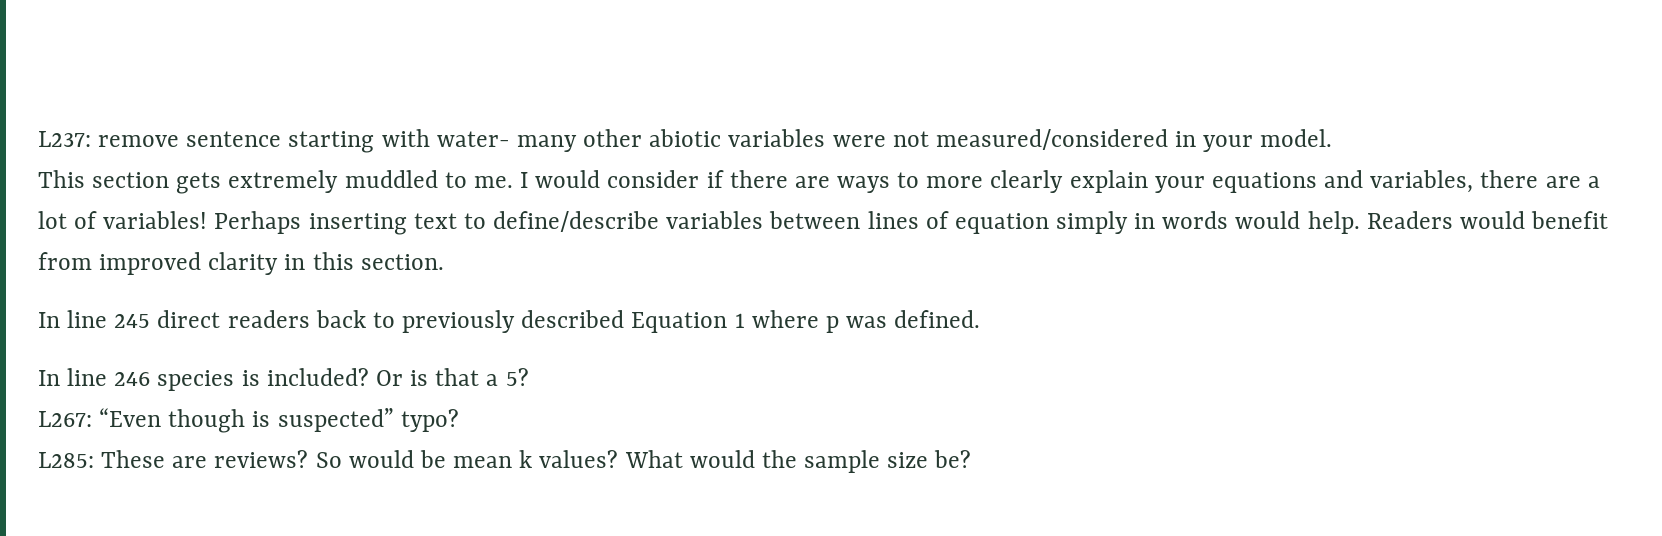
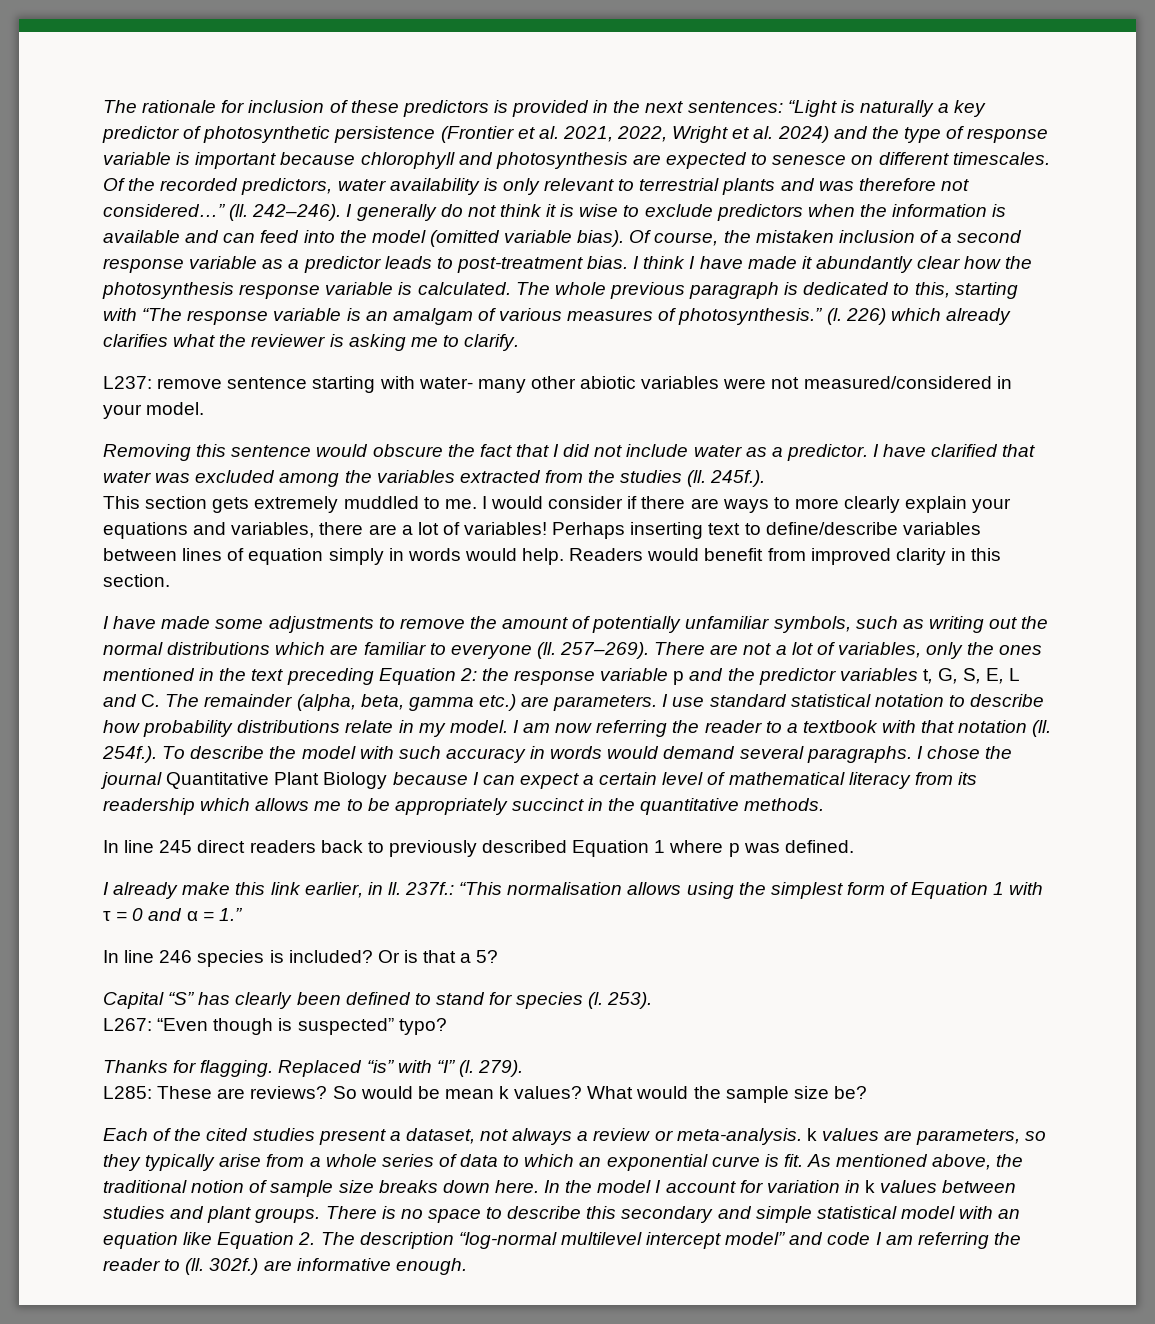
(38, 139) none -> [103,100,987,117] [102,126,1049,143] [103,152,1050,169] [103,178,969,195] [103,204,1007,221] [103,230,1023,247] [103,256,1033,273] [102,282,1018,299] [103,308,1011,325] [103,334,520,351] The rationale for inclusion of these predictors is provided in the next sentences: “Light is naturally a key predictor of photosynthetic persistence (Frontier et al. 2021, 2022, Wright et al. 2024) and the type of response variable is important because chlorophyll and photosynthesis are expected to senesce on different timescales. Of the recorded predictors, water availability is only relevant to terrestrial plants and was therefore not considered…” (ll. 242–246). I generally do not think it is wise to exclude predictors when the information is available and can feed into the model (omitted variable bias). Of course, the mistaken inclusion of a second response variable as a predictor leads to post-treatment bias. I think I have made it abundantly clear how the photosynthesis response variable is calculated. The whole previous paragraph is dedicated to this, starting with “The response variable is an amalgam of various measures of photosynthesis.” (l. 226) which already clarifies what the reviewer is asking me to clarify. //
(1333, 138) none -> [103,444,1036,461] [103,470,766,487] // Removing this sentence would obscure the fact that I did not include water as a predictor. I have clarified that water was excluded among the variables extracted from the studies (ll. 245f.).
(444, 262) none -> [103,616,1049,633] [103,642,1043,659] [103,668,1021,685] [103,694,1045,711] [103,720,1052,737] [102,746,1013,763] [100,772,977,789] [103,798,825,815] // I have made some adjustments to remove the amount of potentially unfamiliar symbols, such as writing out the normal distributions which are familiar to everyone (ll. 257–269). There are not a lot of variables, only the ones mentioned in the text preceding Equation 2: the response variable p and the predictor variables t, G, S, E, L and C. The remainder (alpha, beta, gamma etc.) are parameters. I use standard statistical notation to describe how probability distributions relate in my model. I am now referring the reader to a textbook with that notation (ll. 254f.). To describe the model with such accuracy in words would demand several paragraphs. I chose the journal Quantitative Plant Biology because I can expect a certain level of mathematical literacy from its readership which allows me to be appropriately succinct in the quantitative methods.
(981, 319) none -> [103,882,1044,899] [103,908,243,921] // I already make this link earlier, in ll. 237f.: “This normalisation allows using the simplest form of Equation 1 with τ = 0 and α = 1.”
(529, 377) none -> [103,992,653,1009] // Capital “S” has clearly been defined to stand for species (l. 253).
(459, 420) none -> [103,1060,524,1077] // Thanks for flagging. Replaced “is” with “I” (l. 279).
(972, 459) none -> [103,1128,1047,1145] [103,1154,1024,1171] [103,1180,1017,1197] [103,1206,1021,1223] [103,1232,1021,1249] [103,1258,467,1275] // Each of the cited studies present a dataset, not always a review or meta-analysis. k values are parameters, so they typically arise from a whole series of data to which an exponential curve is fit. As mentioned above, the traditional notion of sample size breaks down here. In the model I account for variation in k values between studies and plant groups. There is no space to describe this secondary and simple statistical model with an equation like Equation 2. The description “log-normal multilevel intercept model” and code I am referring the reader to (ll. 302f.) are informative enough.

